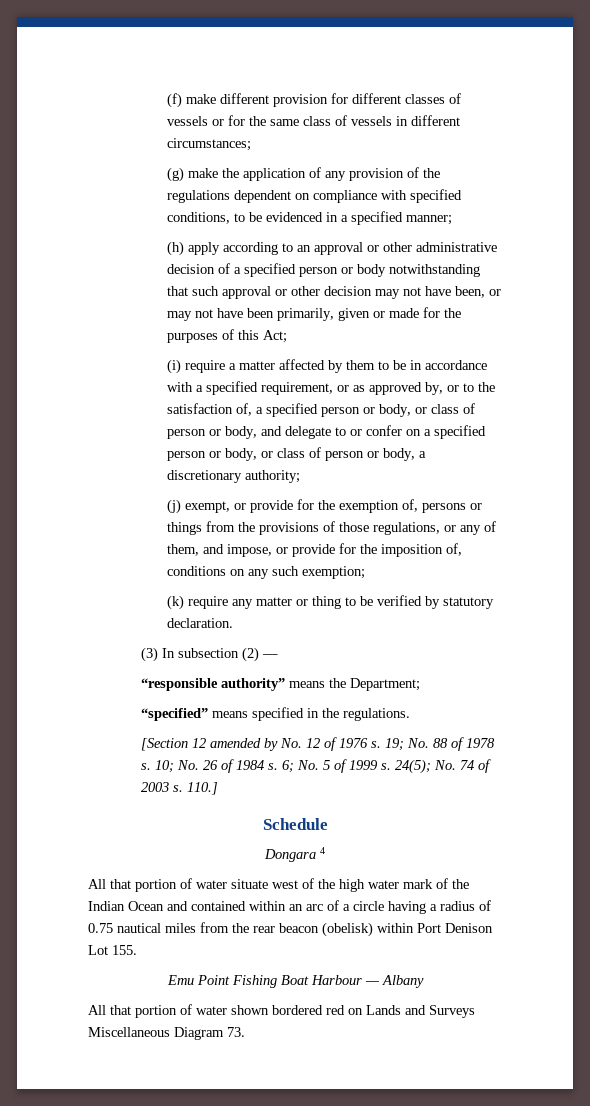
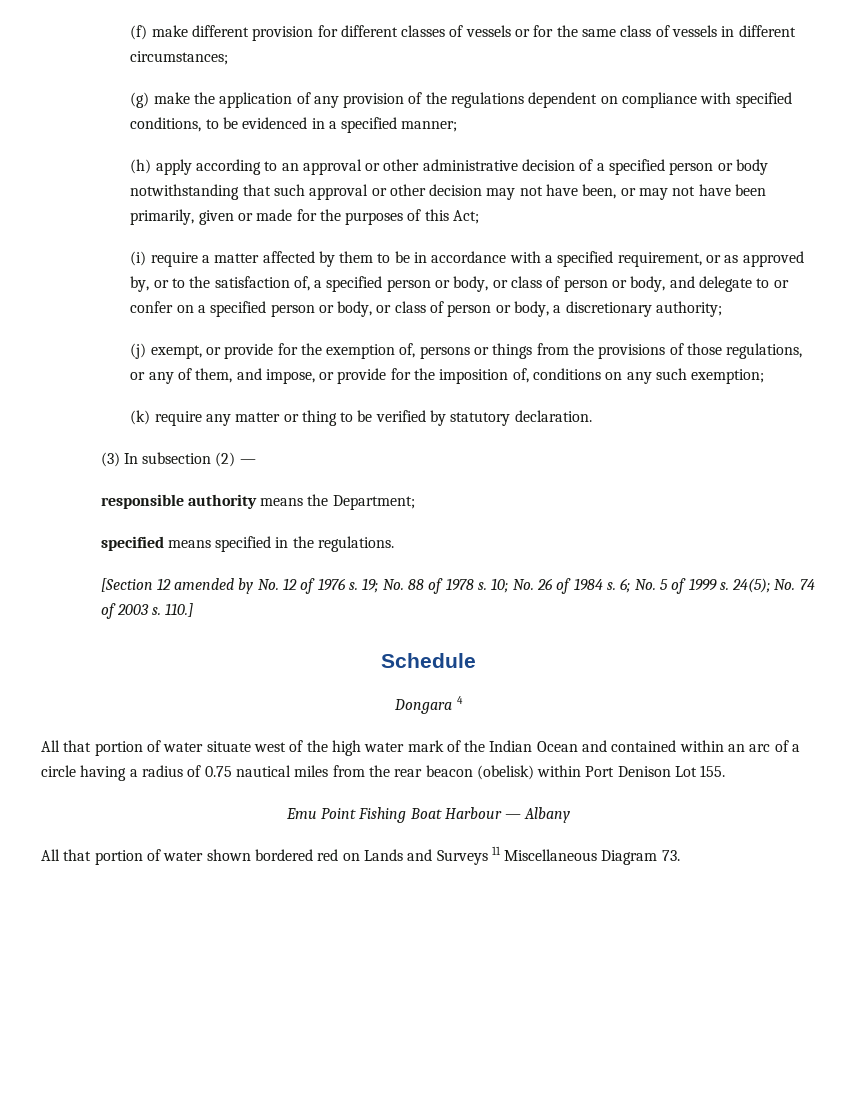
[140,678,285,691] “responsible authority” -> [100,494,257,509] responsible authority
[140,708,208,721] “specified” -> [100,536,164,551] specified
(475, 1011) none -> [491,846,501,855] 11

